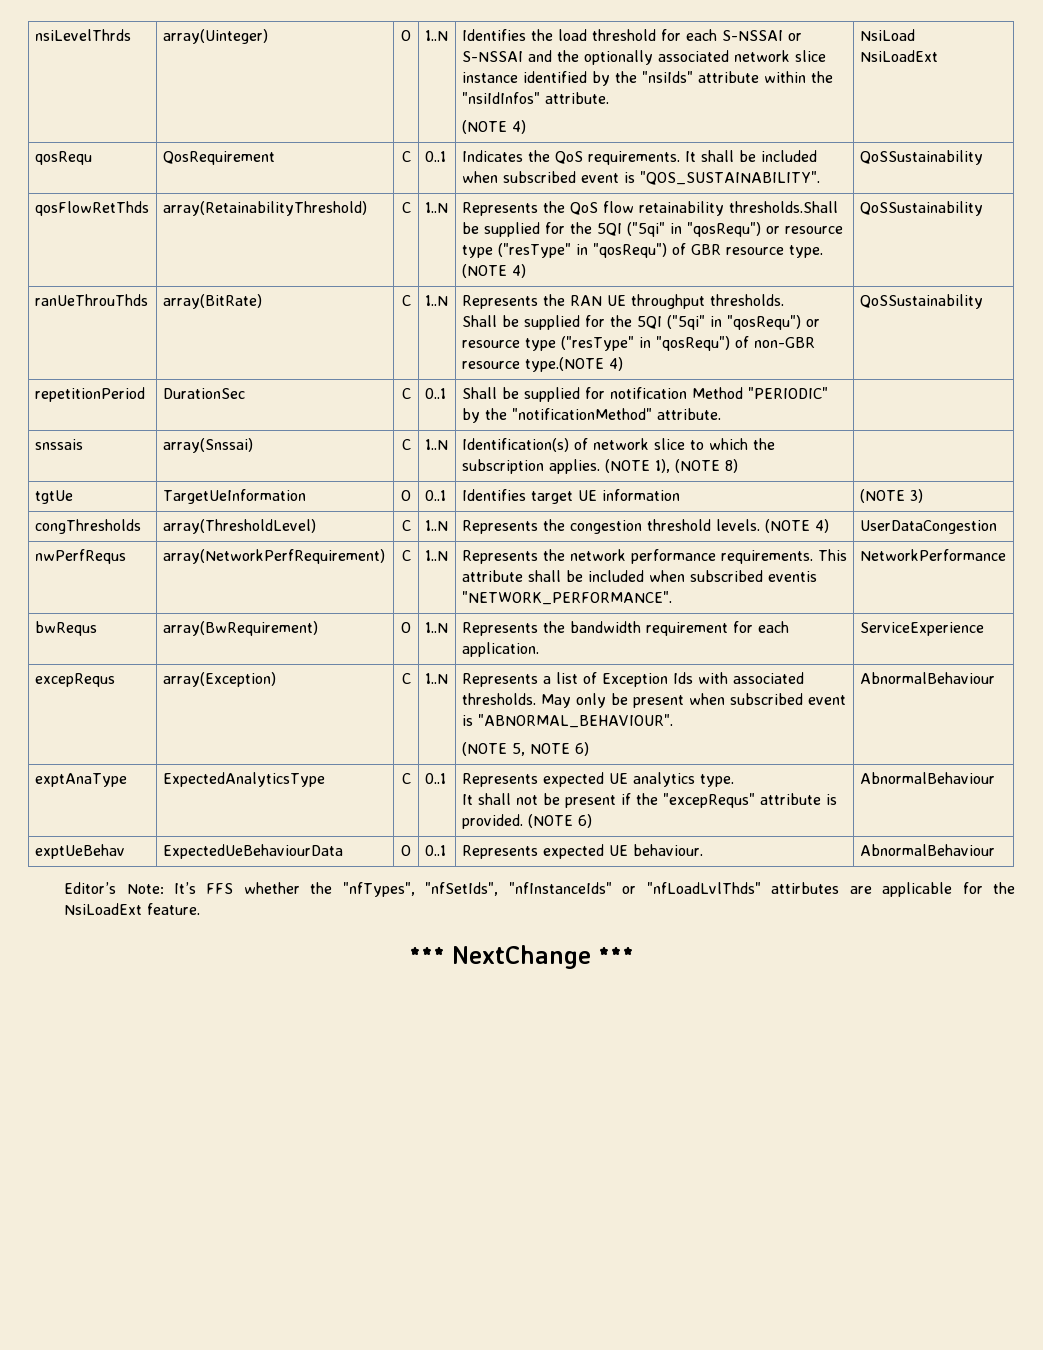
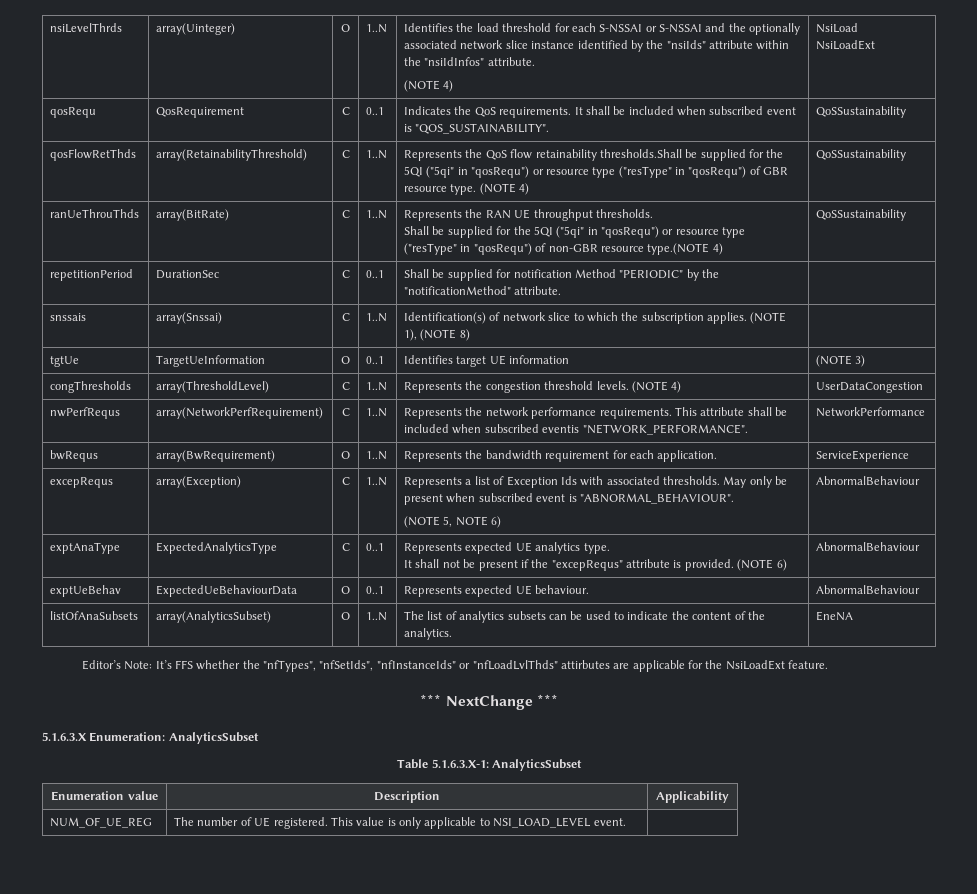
(995, 850) none -> [50,611,139,620] [156,611,272,623] [341,612,350,620] [366,612,388,621] [404,611,765,623] [404,628,453,640] [816,611,854,621] // listOfAnaSubsets | array(AnalyticsSubset) | O | 1..N | The list of analytics subsets can be used to indicate the content of the analytics. | EneNA
(634, 955) none -> [42,732,259,744] [397,759,582,771] [51,791,158,801] [374,791,440,803] [656,791,729,803] [50,817,153,828] [174,817,626,829] // 5.1.6.3.X Enumeration: AnalyticsSubset // Table 5.1.6.3.X-1: AnalyticsSubset // Enumeration value | Description | Applicability // NUM_OF_UE_REG | The number of UE registered. This value is only applicable to NSI_LOAD_LEVEL event. |

